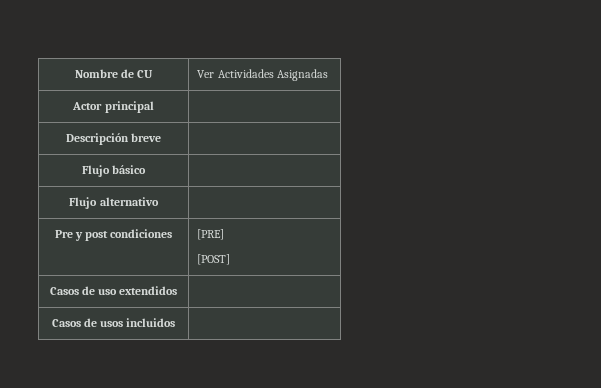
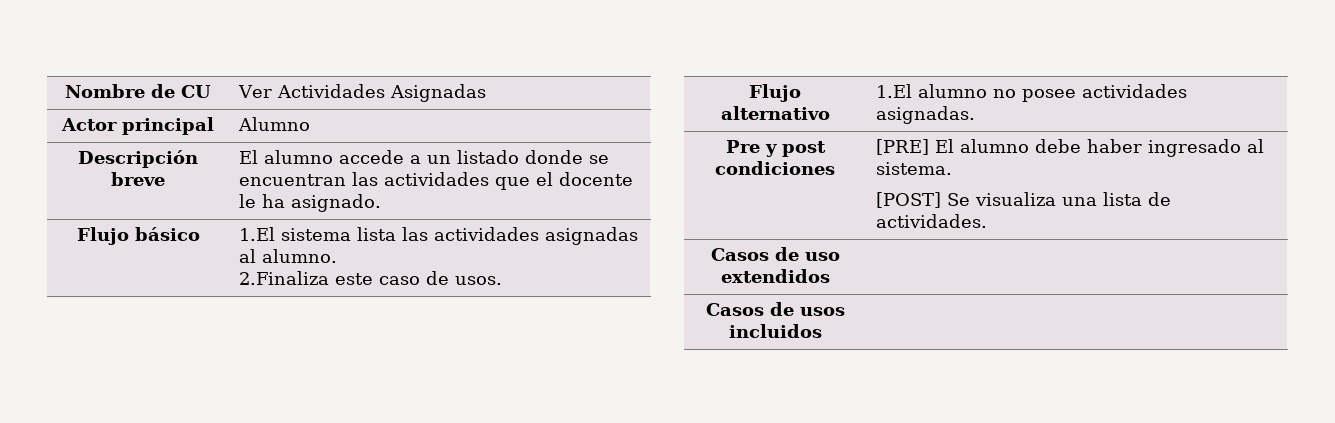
(154, 107) none -> [237,117,310,131] Alumno
[81,165,147,177] [69,197,159,209] // Flujo básico | // Flujo alternativo | -> [238,150,609,164] [238,172,633,190] [238,194,381,212] [76,227,200,245] [238,227,638,245] [238,249,337,263] [238,271,502,285] [749,84,801,102] [720,106,830,120] [875,84,1187,102] [875,106,975,124] El alumno accede a un listado donde se encuentran las actividades que el docente le ha asignado. // Flujo básico | 1.El sistema lista las actividades asignadas al alumno. // 2.Finaliza este caso de usos. // Flujo alternativo | 1.El alumno no posee actividades asignadas.
[197,254,231,265] // [POST] -> [934,139,1264,157] [875,162,952,175] [875,192,1171,208] [875,214,987,228] El alumno debe haber ingresado al sistema. // [POST] Se visualiza una lista de actividades.

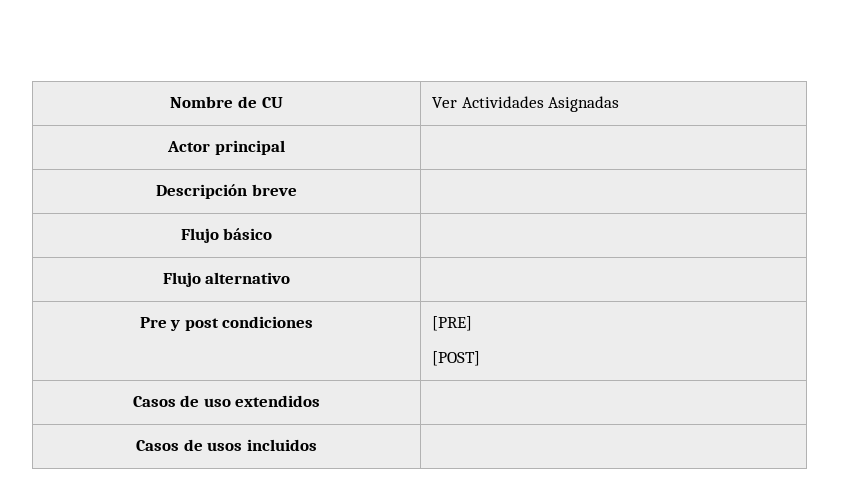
[237,117,310,131] Alumno -> (285, 147) none
[238,150,609,164] [238,172,633,190] [238,194,381,212] [76,227,200,245] [238,227,638,245] [238,249,337,263] [238,271,502,285] [749,84,801,102] [720,106,830,120] [875,84,1187,102] [875,106,975,124] El alumno accede a un listado donde se encuentran las actividades que el docente le ha asignado. // Flujo básico | 1.El sistema lista las actividades asignadas al alumno. // 2.Finaliza este caso de usos. // Flujo alternativo | 1.El alumno no posee actividades asignadas. -> [180,228,273,243] [162,272,291,287] // Flujo básico | // Flujo alternativo |
[934,139,1264,157] [875,162,952,175] [875,192,1171,208] [875,214,987,228] El alumno debe haber ingresado al sistema. // [POST] Se visualiza una lista de actividades. -> [432,351,481,366] // [POST]

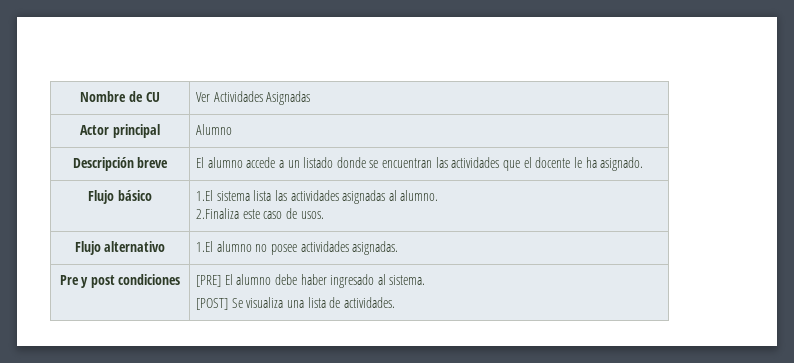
(285, 147) none -> [195,124,232,135] Alumno
[180,228,273,243] [162,272,291,287] // Flujo básico | // Flujo alternativo | -> [195,157,644,171] [88,190,152,204] [195,190,439,204] [195,208,324,219] [74,241,166,255] [195,241,399,255] El alumno accede a un listado donde se encuentran las actividades que el docente le ha asignado. // Flujo básico | 1.El sistema lista las actividades asignadas al alumno. // 2.Finaliza este caso de usos. // Flujo alternativo | 1.El alumno no posee actividades asignadas.
[432,351,481,366] [132,395,321,407] [136,439,317,451] // [POST] // Casos de uso extendidos | // Casos de usos incluidos | -> [224,274,426,288] [195,297,395,310] El alumno debe haber ingresado al sistema. // [POST] Se visualiza una lista de actividades.

